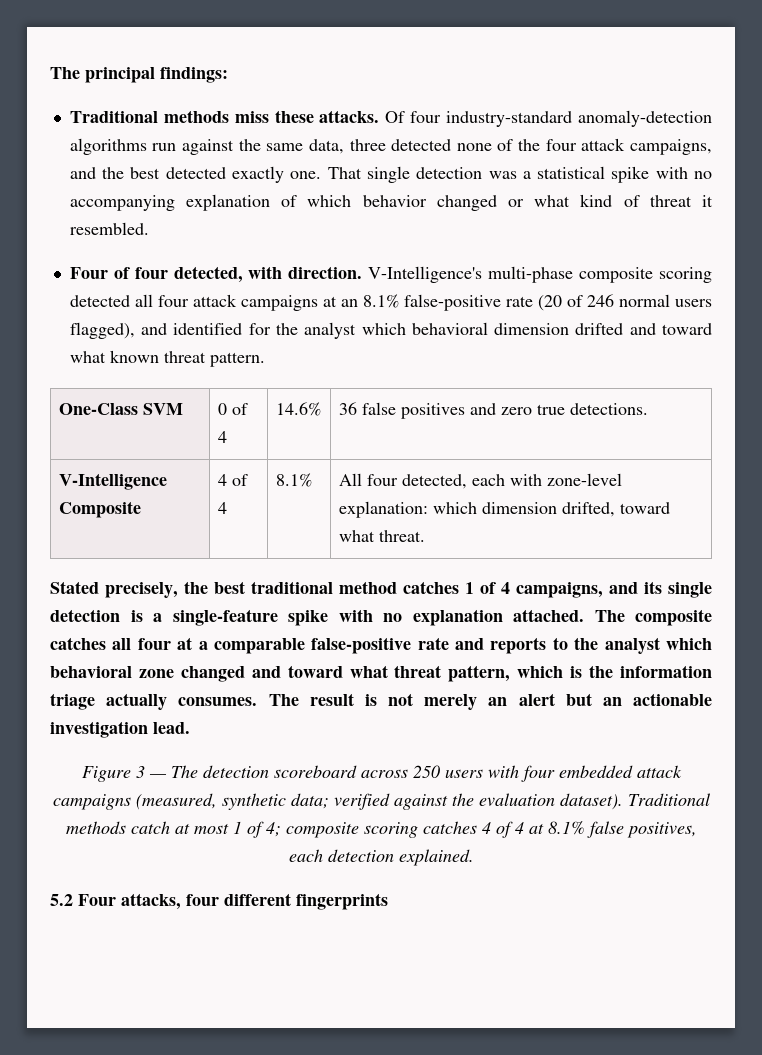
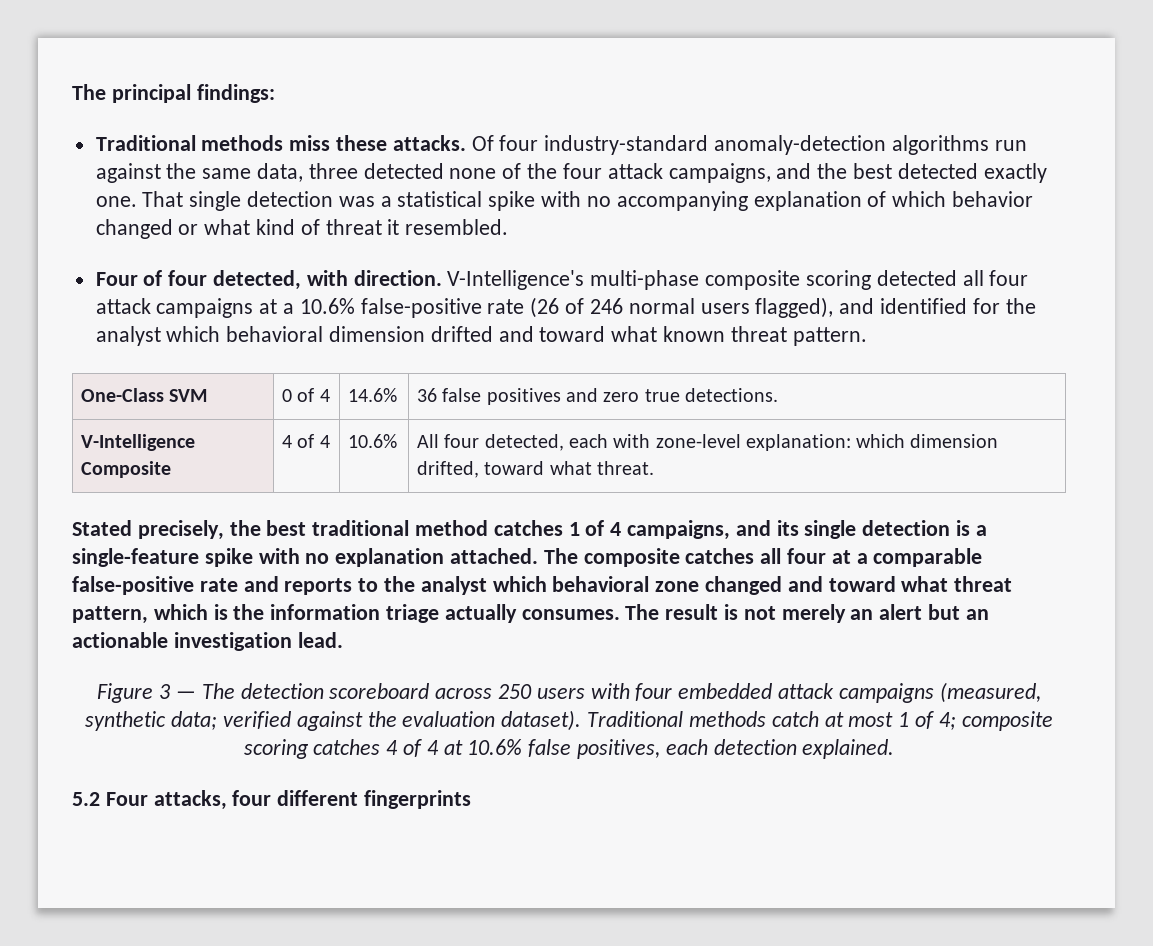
[340,294,562,311] an 8.1% false-positive rate (20 -> [283,297,560,318] a 10.6% false-positive rate (26
[275,473,312,487] 8.1% -> [348,434,398,448] 10.6%
[547,821,585,835] 8.1% -> [467,739,523,755] 10.6%

